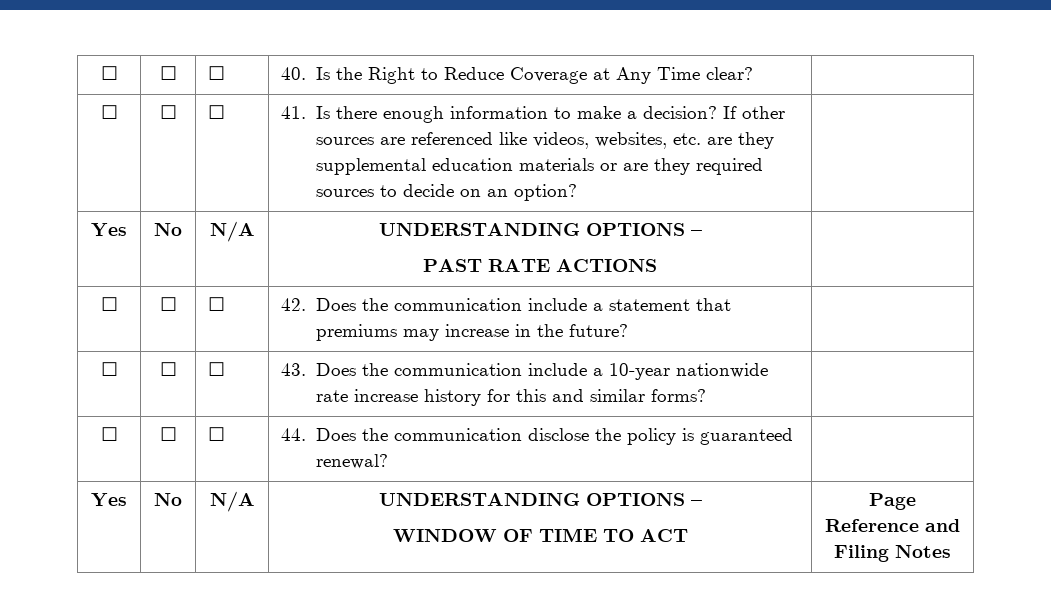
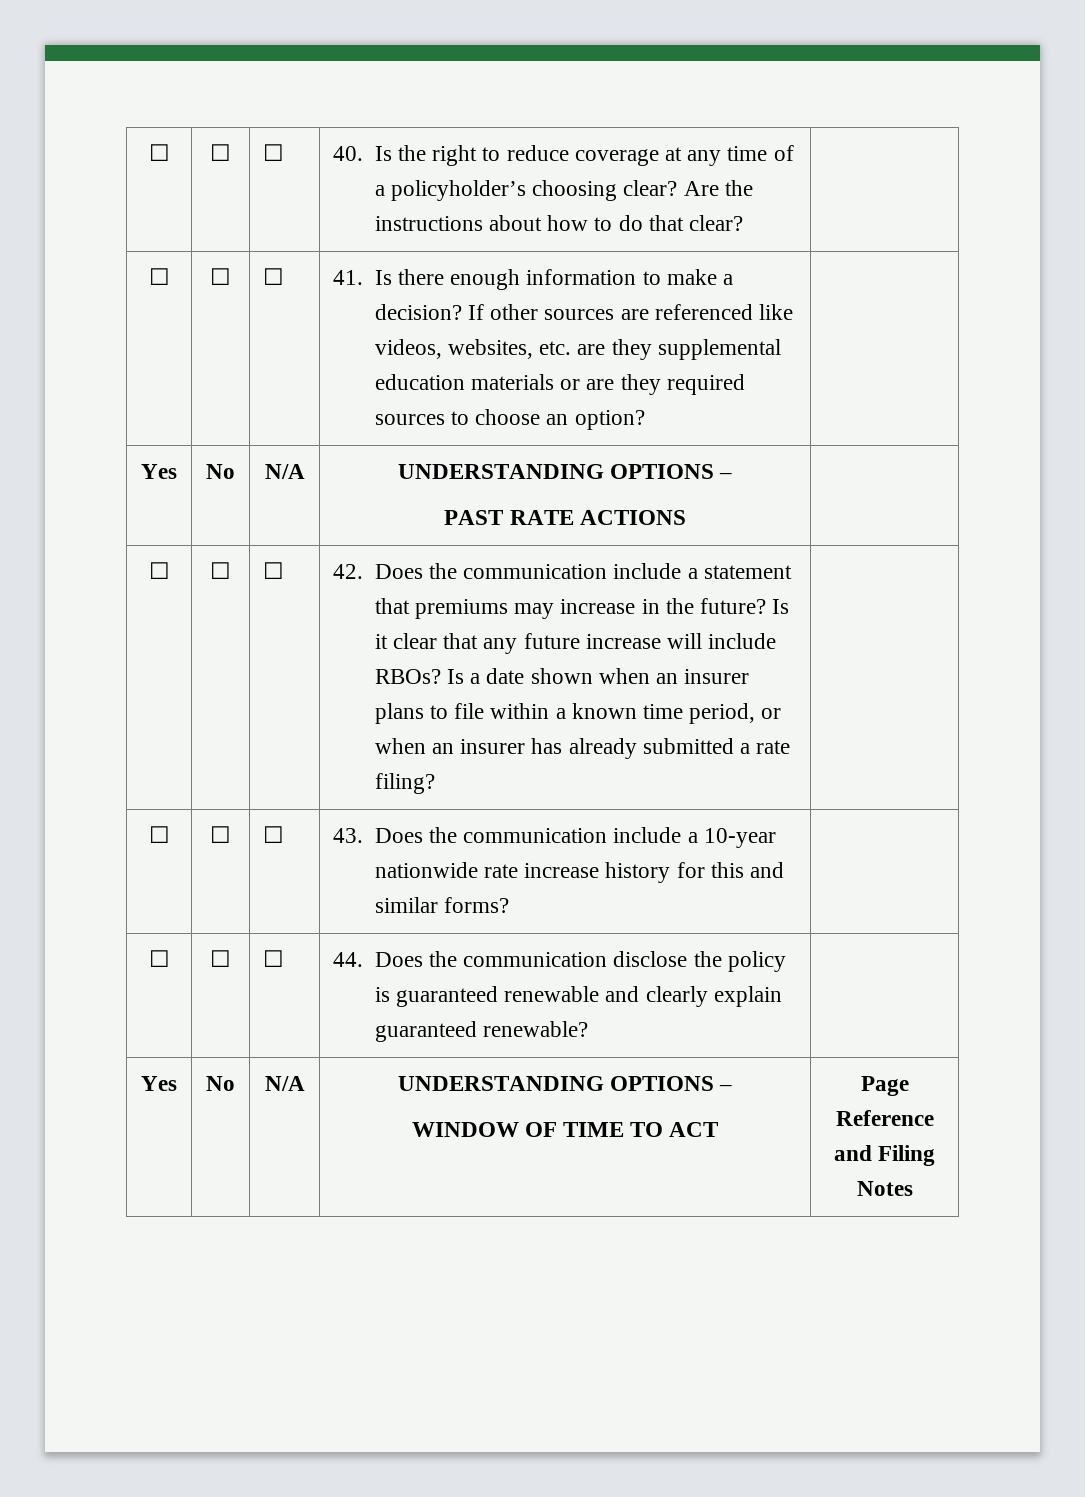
[367,67,700,84] Right to Reduce Coverage at Any Time -> [432,145,794,166] [374,180,753,201] [374,215,684,231] right to reduce coverage at any time of a policyholder’s choosing clear? Are the instructions about how to do that
[402,184,481,197] decide on -> [475,409,541,425] choose
(628, 330) none -> [772,599,790,614] [374,633,777,654] [374,668,750,684] [374,703,782,724] [374,738,791,759] [374,773,435,794] Is it clear that any future increase will include RBOs? Is a date shown when an insurer plans to file within a known time period, or when an insurer has already submitted a rate filing?
[315,454,388,469] renewal? -> [504,986,782,1007] [374,1021,588,1042] renewable and clearly explain guaranteed renewable?

